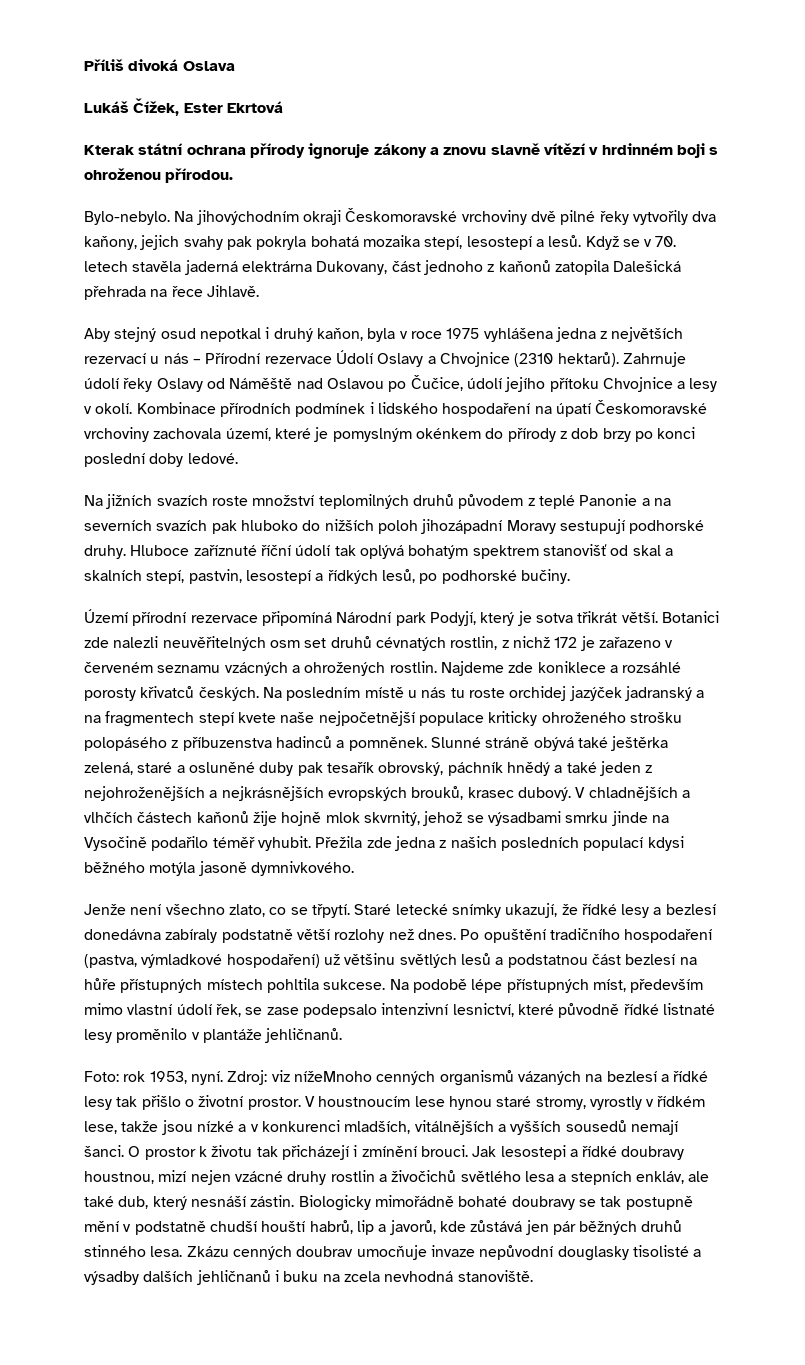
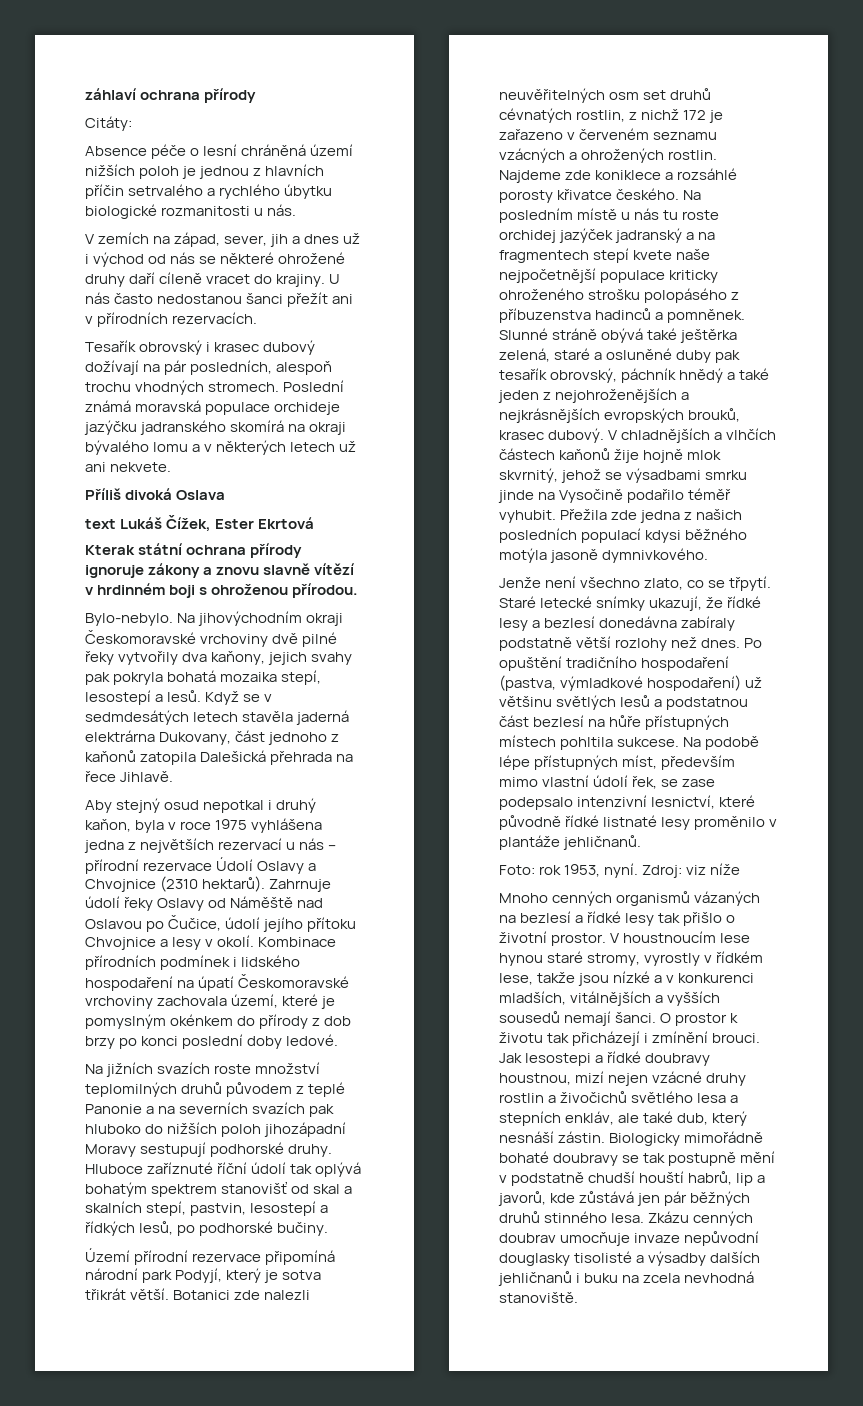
(84, 65) none -> [85,88,257,103] [85,116,132,131] [85,144,354,159] [85,164,325,179] [85,184,333,199] [85,204,297,219] [85,232,361,247] [85,252,346,267] [85,272,341,287] [85,292,354,307] [85,312,258,327] [85,340,316,355] [85,360,333,375] [85,380,345,395] [85,400,341,415] [84,420,347,435] [85,440,357,455] [85,462,172,472] záhlaví ochrana přírody // Citáty: // Absence péče o lesní chráněná území nižších poloh je jednou z hlavních příčin setrvalého a rychlého úbytku biologické rozmanitosti u nás. // V zemích na západ, sever, jih a dnes už i východ od nás se některé ohrožené druhy daří cíleně vracet do krajiny. U nás často nedostanou šanci přežít ani v přírodních rezervacích. // Tesařík obrovský i krasec dubový dožívají na pár posledních, alespoň trochu vhodných stromech. Poslední známá moravská populace orchideje jazýčku jadranského skomírá na okraji bývalého lomu a v některých letech už ani nekvete. //
(235, 66) none -> [85,519,116,529] text
[655,236,677,247] 70. -> [85,710,189,725] sedmdesátých
[205,353,261,364] Přírodní -> [85,859,139,874] přírodní
[336,612,392,623] Národní -> [85,1268,138,1280] národní
[140,686,259,701] křivatců českých. -> [557,188,680,200] křivatce českého.
[293,1071,372,1082] nížeMnoho -> [710,863,741,875] [499,893,548,903] níže // Mnoho

